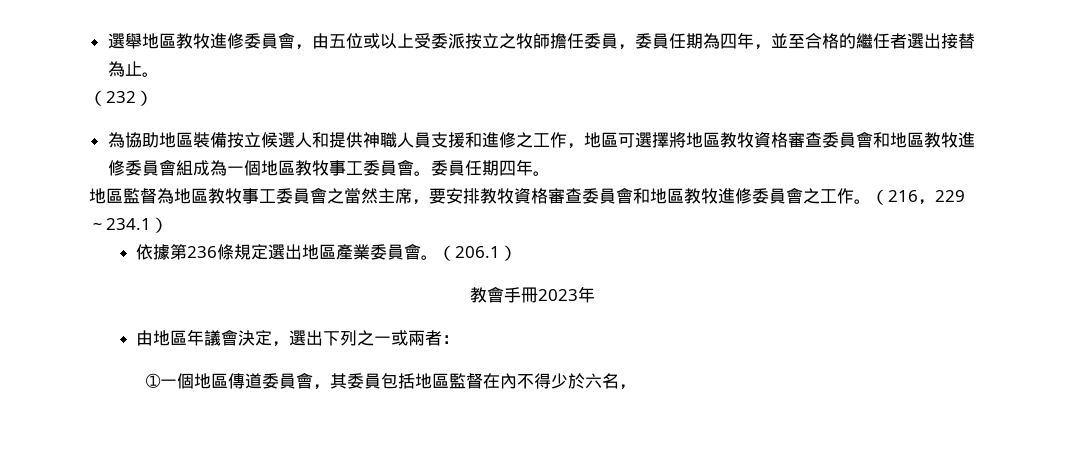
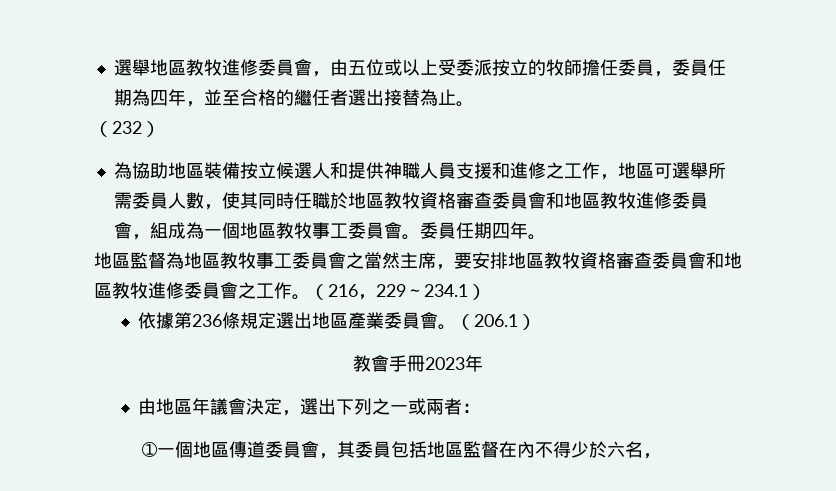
[498,33,516,49] 之 -> [527,59,546,76] 的
[651,132,686,148] 擇將 -> [689,162,726,179] [113,192,348,210] 舉所需委員人數，使其同時任職於
(176, 167) none -> [131,234,150,240] ，
(480, 196) none -> [508,252,544,269] 地區

